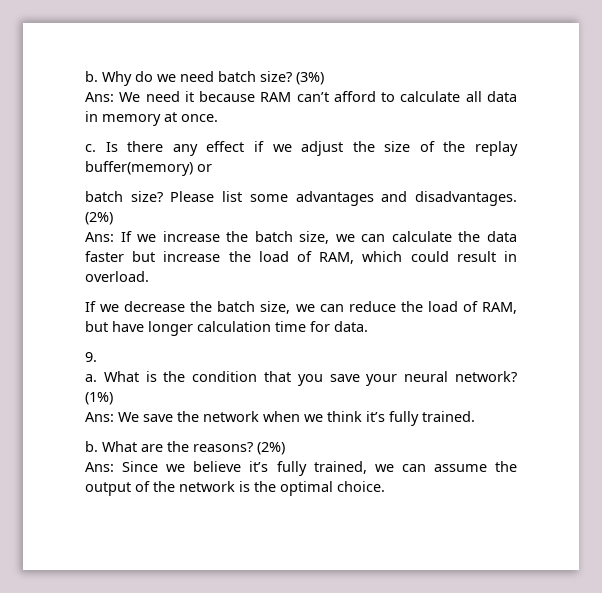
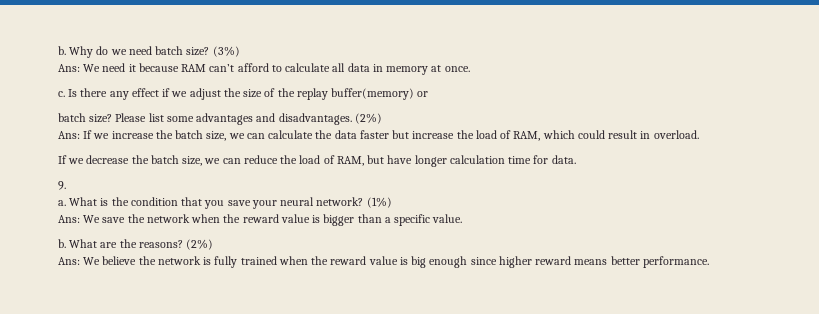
[304,411,475,426] we think it’s fully trained. -> [223,214,463,226] the reward value is bigger than a specific value.
[122,461,517,476] [85,481,385,496] Since we believe it’s fully trained, we can assume the output of the network is the optimal choice. -> [83,256,709,268] We believe the network is fully trained when the reward value is big enough since higher reward means better performance.

